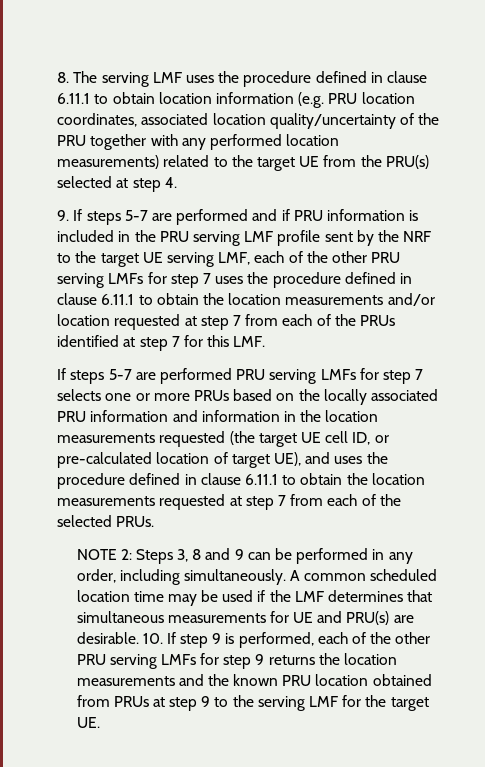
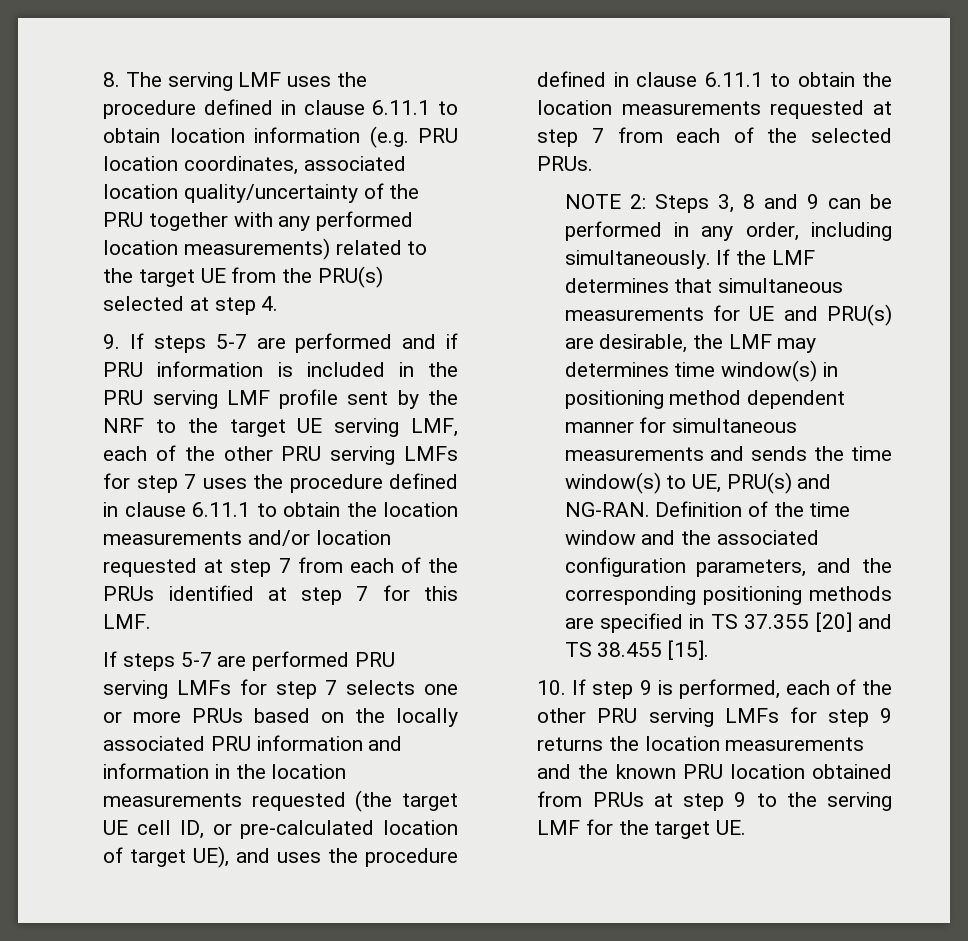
[290,569,438,581] [76,590,266,606] A common scheduled location time may be used if -> [716,249,731,265] If
[76,632,139,644] desirable. -> [599,334,817,353] [564,360,838,382] [564,390,845,409] [564,417,797,433] [564,446,892,461] [564,472,832,494] [564,501,851,517] [564,530,819,545] [564,557,892,577] [564,586,892,605] [564,612,892,633] [564,640,709,660] desirable, the LMF may determines time window(s) in positioning method dependent manner for simultaneous measurements and sends the time window(s) to UE, PRU(s) and NG-RAN. Definition of the time window and the associated configuration parameters, and the corresponding positioning methods are specified in TS 37.355 [20] and TS 38.455 [15]. //

